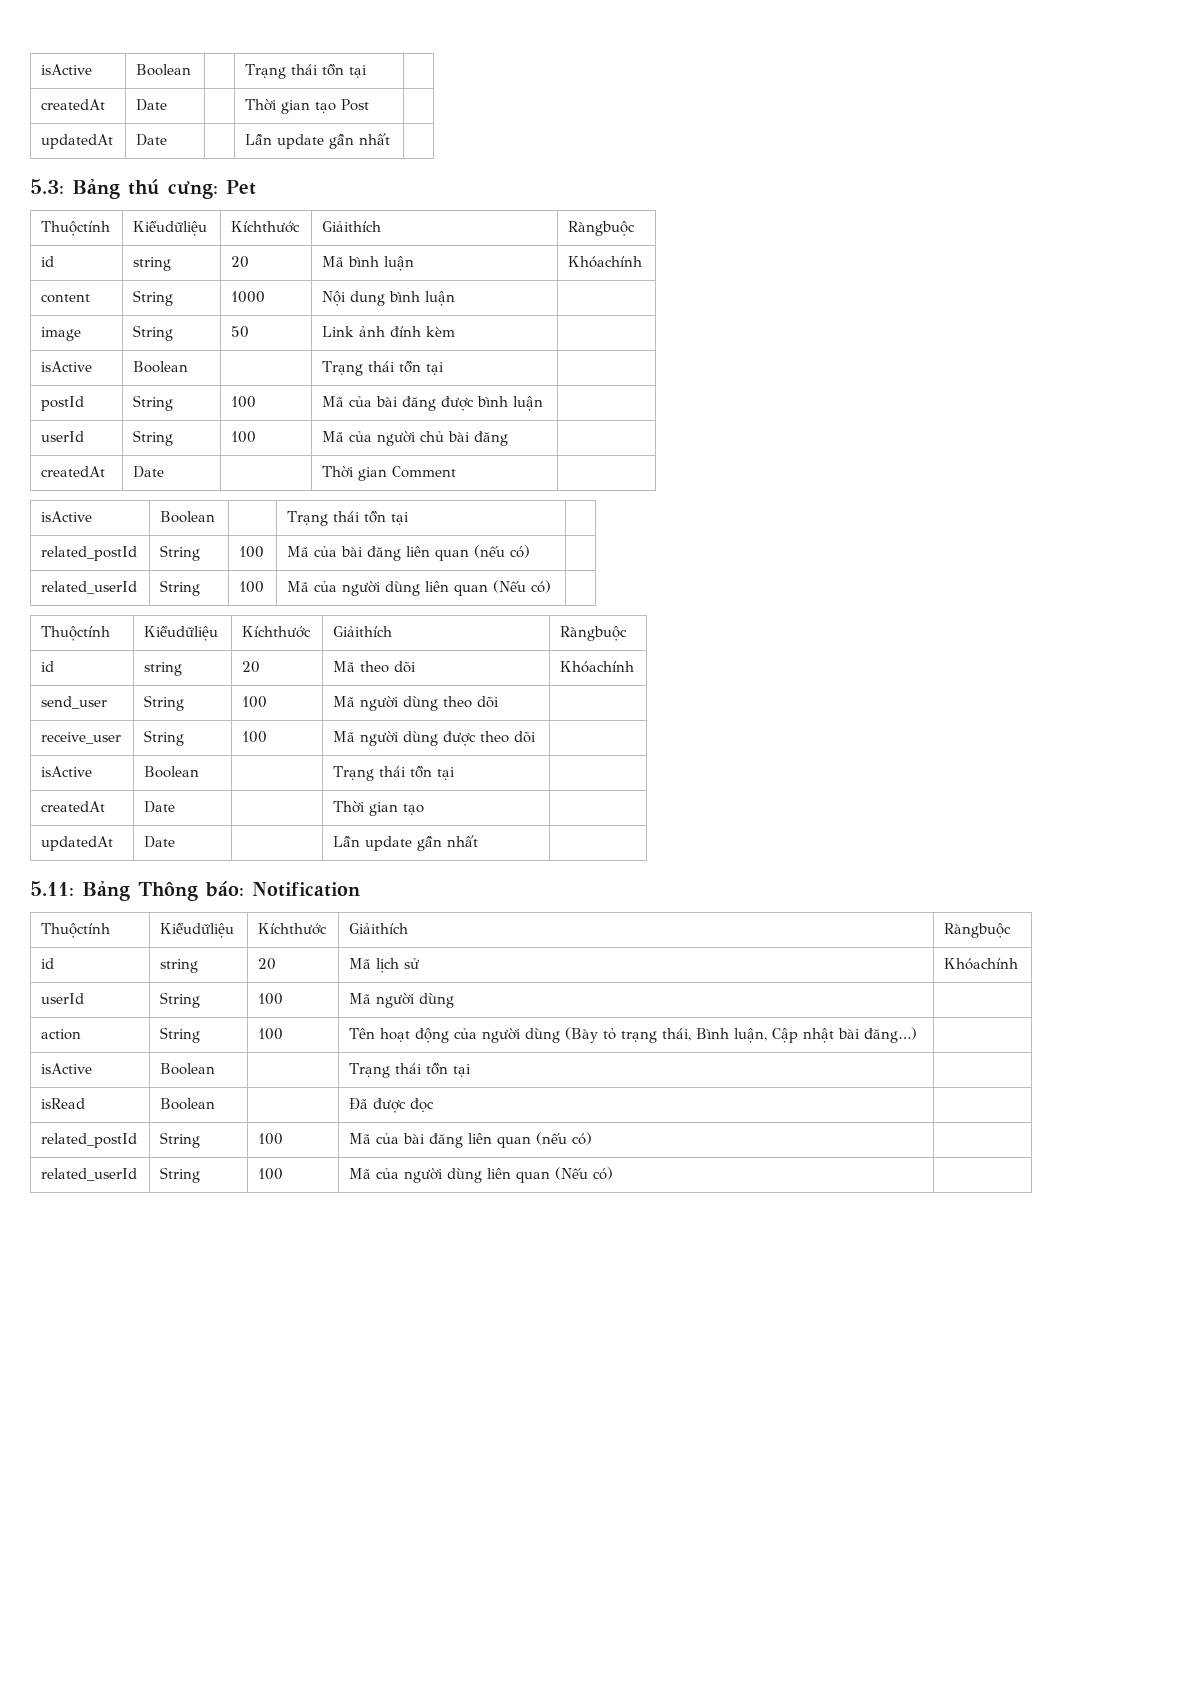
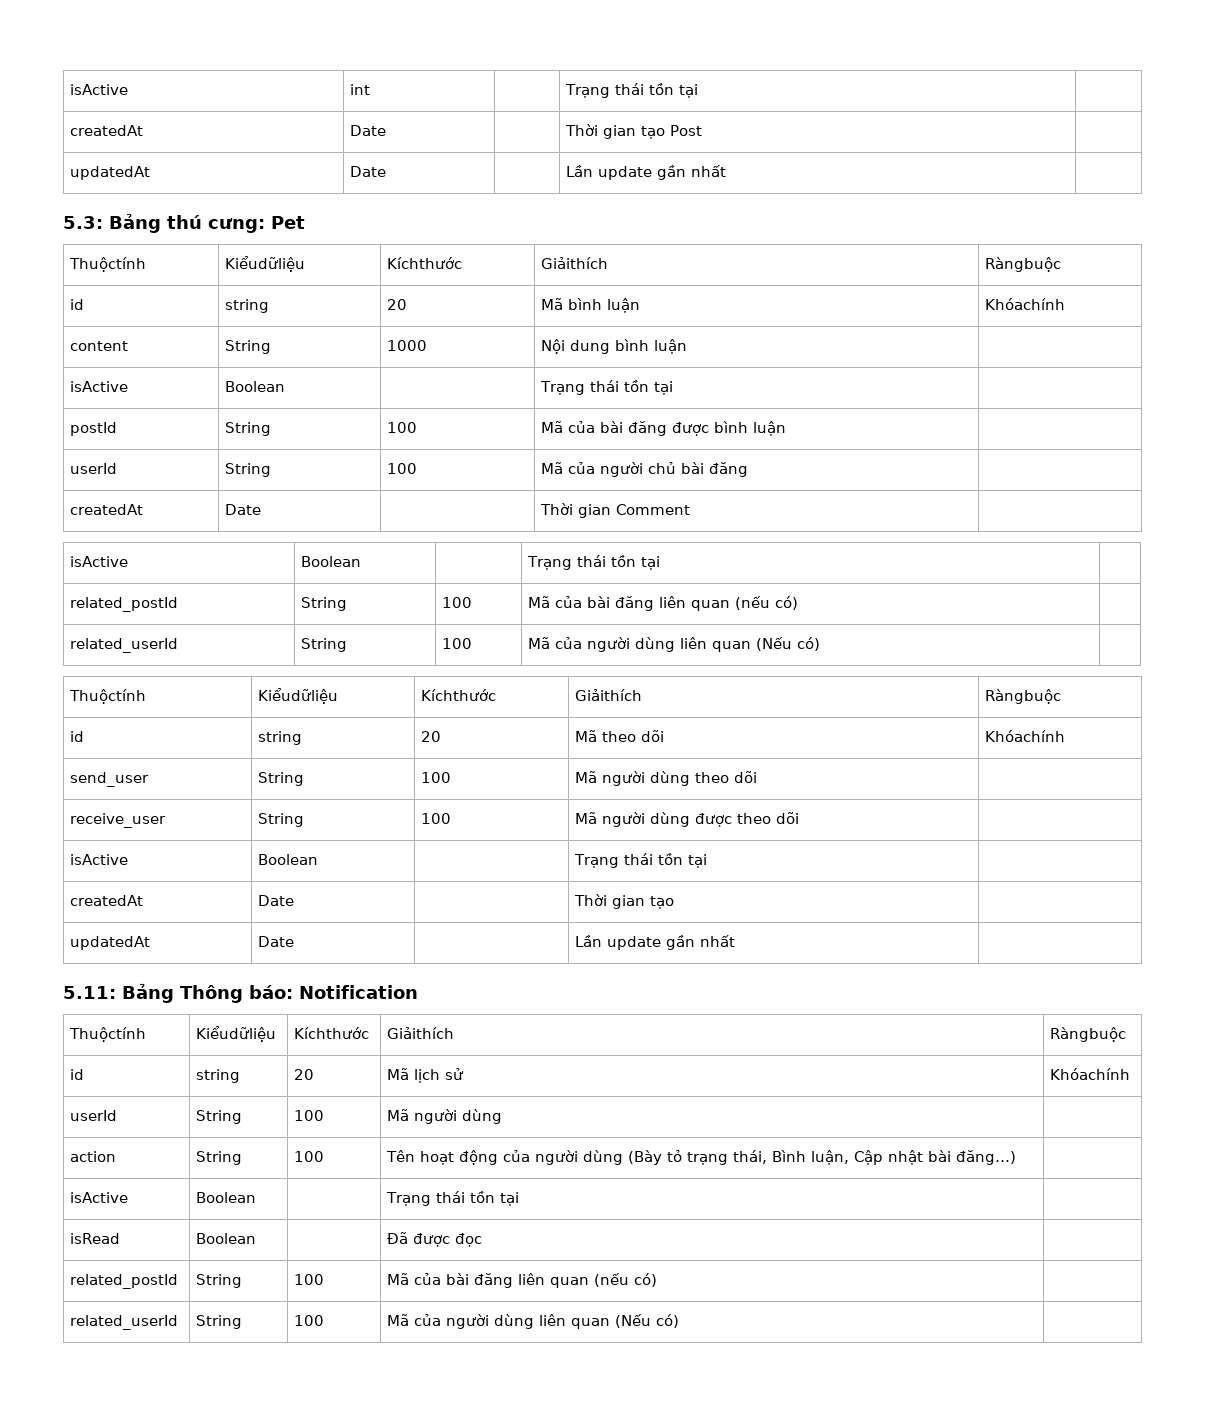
[41,64,93,75] [136,64,192,76] isActive | Boolean -> [70,84,129,95] [350,84,371,95] isActive | int
[41,327,82,341] [133,325,174,341] [231,326,250,338] [322,326,456,337] // image | String | 50 | Link ảnh đính kèm | -> (688, 346) none

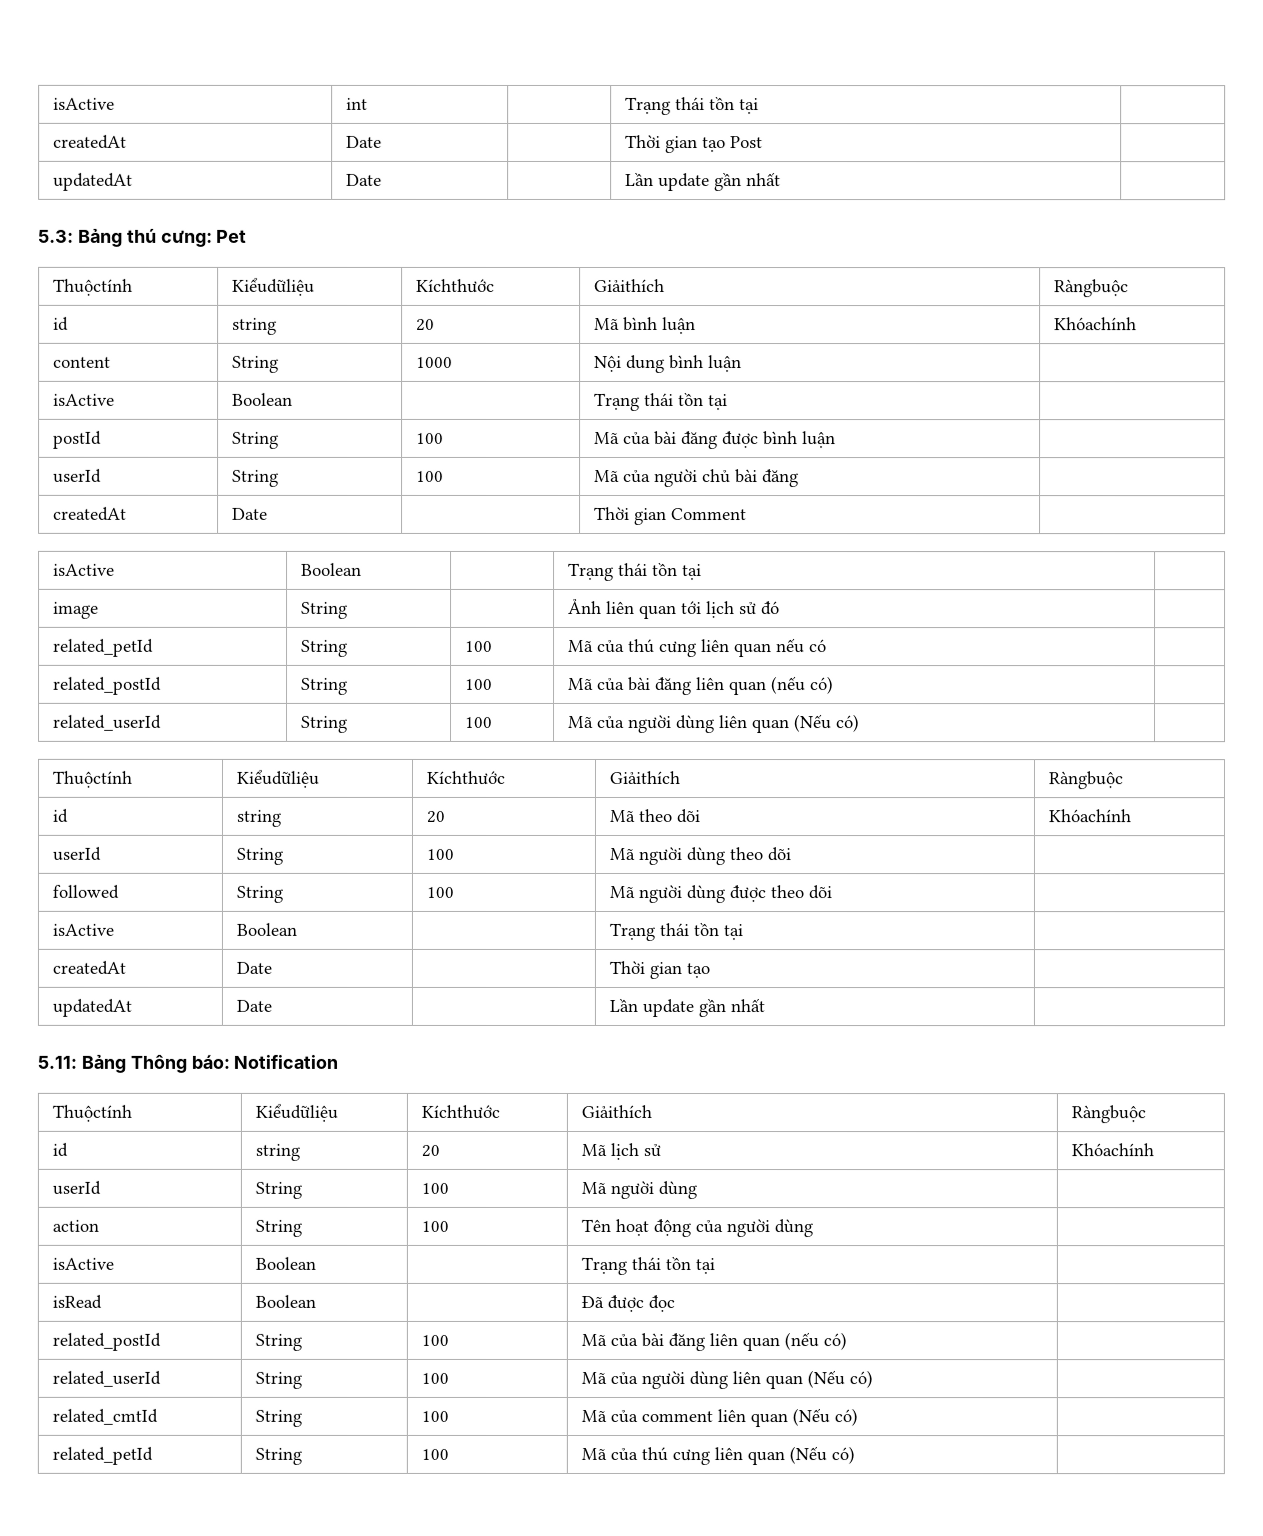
(661, 563) none -> [52,601,99,619] [300,601,348,619] [567,598,780,620] [52,638,154,657] [300,639,348,657] [464,640,493,652] [567,638,827,658] // image | String | | Ảnh liên quan tới lịch sử đó | // related_petId | String | 100 | Mã của thú cưng liên quan nếu có |
[70,772,150,787] send_user -> [51,846,101,861] userId
[70,813,167,828] receive_user -> [51,884,119,899] followed
[628,1150,1017,1165] (Bày tỏ trạng thái, Bình luận, Cập nhật bài đăng…) -> (813, 1228) none
(680, 1321) none -> [51,1408,158,1425] [254,1409,302,1427] [420,1410,449,1422] [580,1408,858,1428] [51,1446,153,1465] [254,1447,302,1465] [420,1448,449,1460] [580,1446,855,1466] // related_cmtId | String | 100 | Mã của comment liên quan (Nếu có) | // related_petId | String | 100 | Mã của thú cưng liên quan (Nếu có) |

